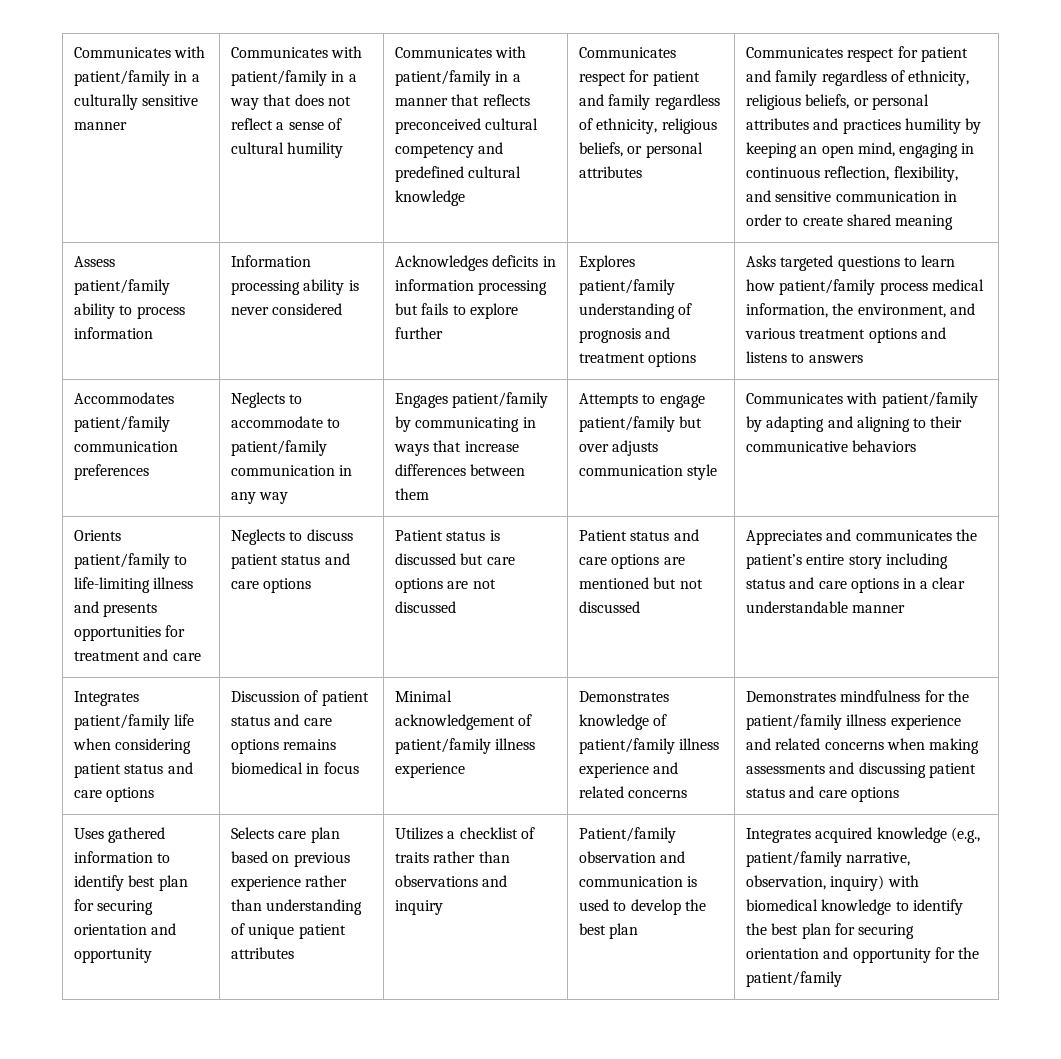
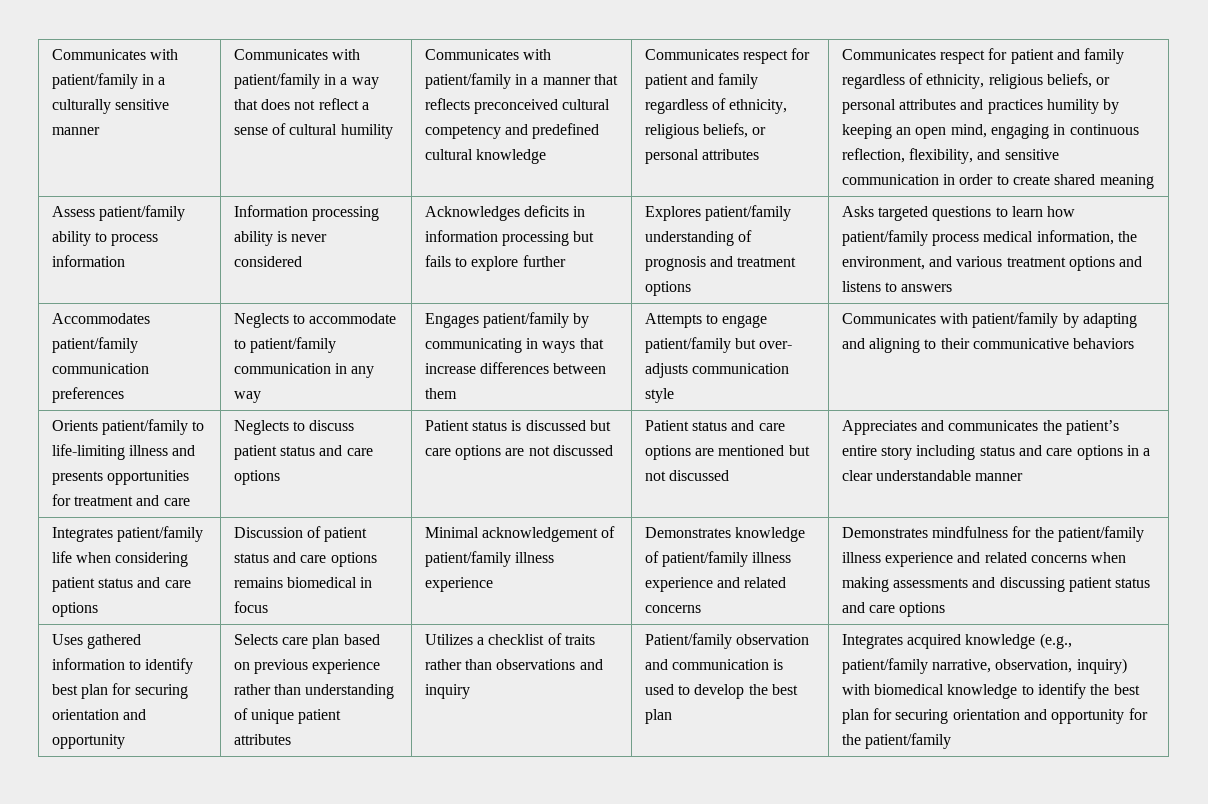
[579,444,610,452] over -> [759,341,793,349] over-

